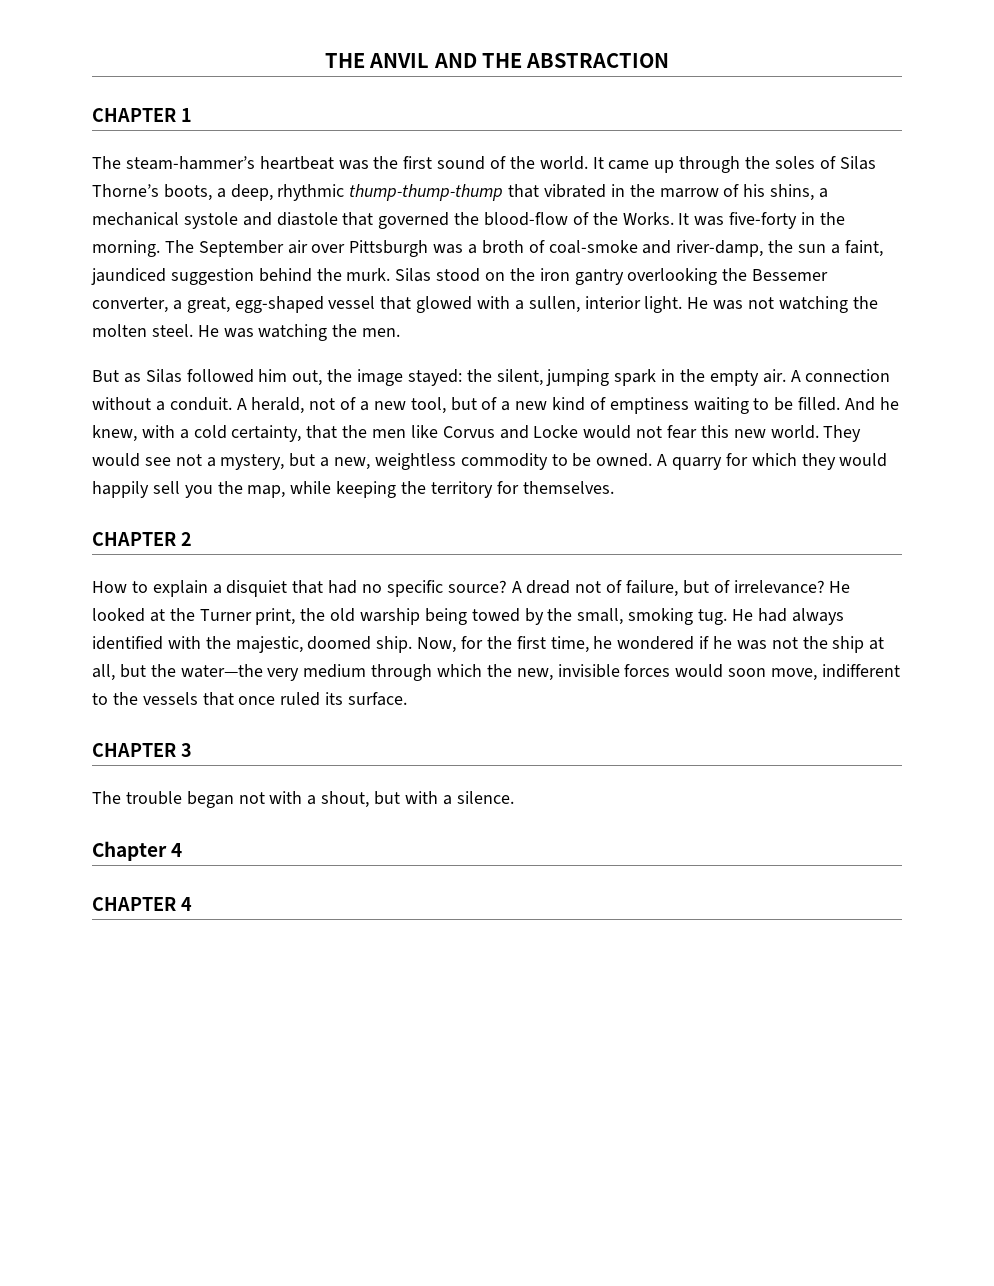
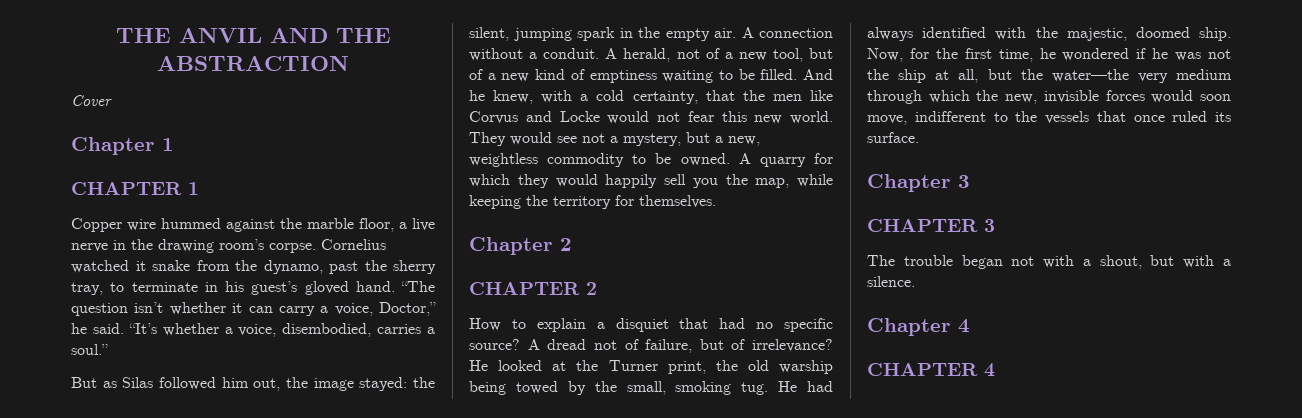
(670, 60) none -> [71,95,112,106] [71,137,174,155] // Cover // Chapter 1
[92,156,876,173] [92,184,829,201] [92,212,845,229] [92,240,883,257] [91,268,829,285] [92,296,878,313] [92,324,401,341] The steam-hammer’s heartbeat was the first sound of the world. It came up through the soles of Silas Thorne’s boots, a deep, rhythmic thump-thump-thump that vibrated in the marrow of his shins, a mechanical systole and diastole that governed the blood-flow of the Works. It was five-forty in the morning. The September air over Pittsburgh was a broth of coal-smoke and river-damp, the sun a faint, jaundiced suggestion behind the murk. Silas stood on the iron gantry overlooking the Bessemer converter, a great, egg-shaped vessel that glowed with a sullen, interior light. He was not watching the molten steel. He was watching the men. -> [71,218,435,232] [71,239,386,253] [71,260,436,274] [71,281,435,295] [71,302,436,316] [71,323,435,337] [71,344,108,355] Copper wire hummed against the marble floor, a live nerve in the drawing room’s corpse. Cornelius watched it snake from the dynamo, past the sherry tray, to terminate in his guest’s gloved hand. “The question isn’t whether it can carry a voice, Doctor,” he said. “It’s whether a voice, disembodied, carries a soul.”
(614, 487) none -> [469,237,572,255] // Chapter 2
(408, 699) none -> [867,174,970,192] // Chapter 3

